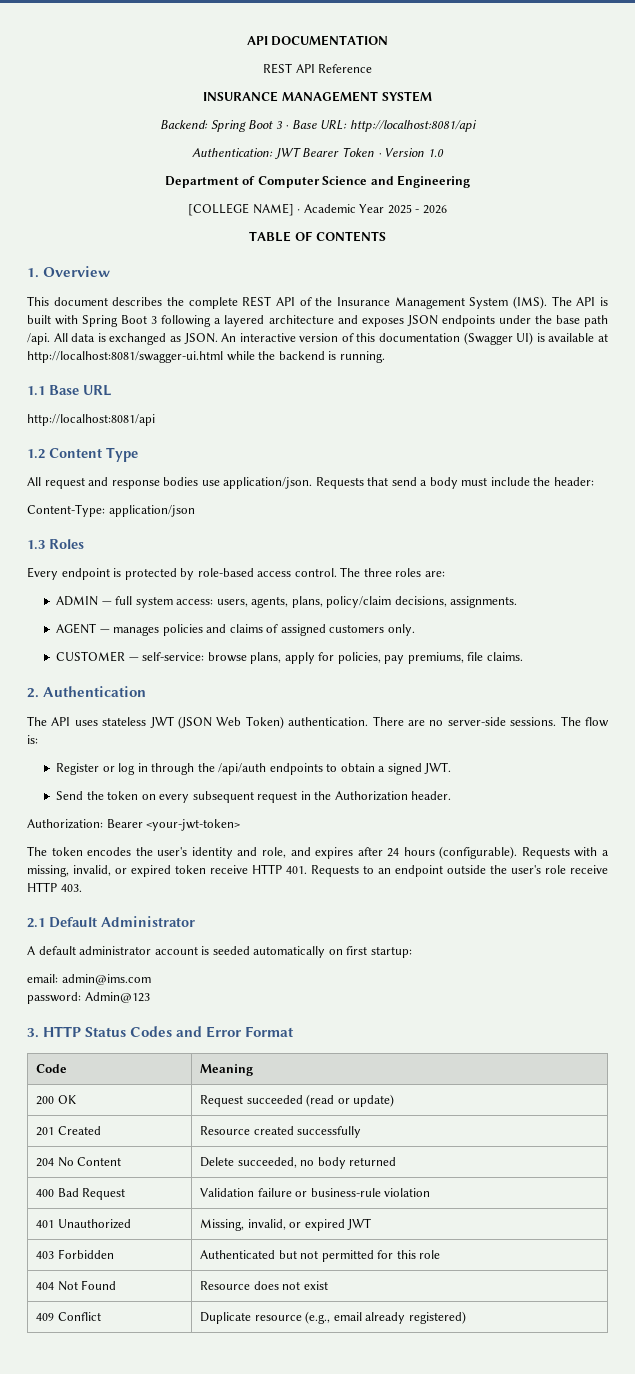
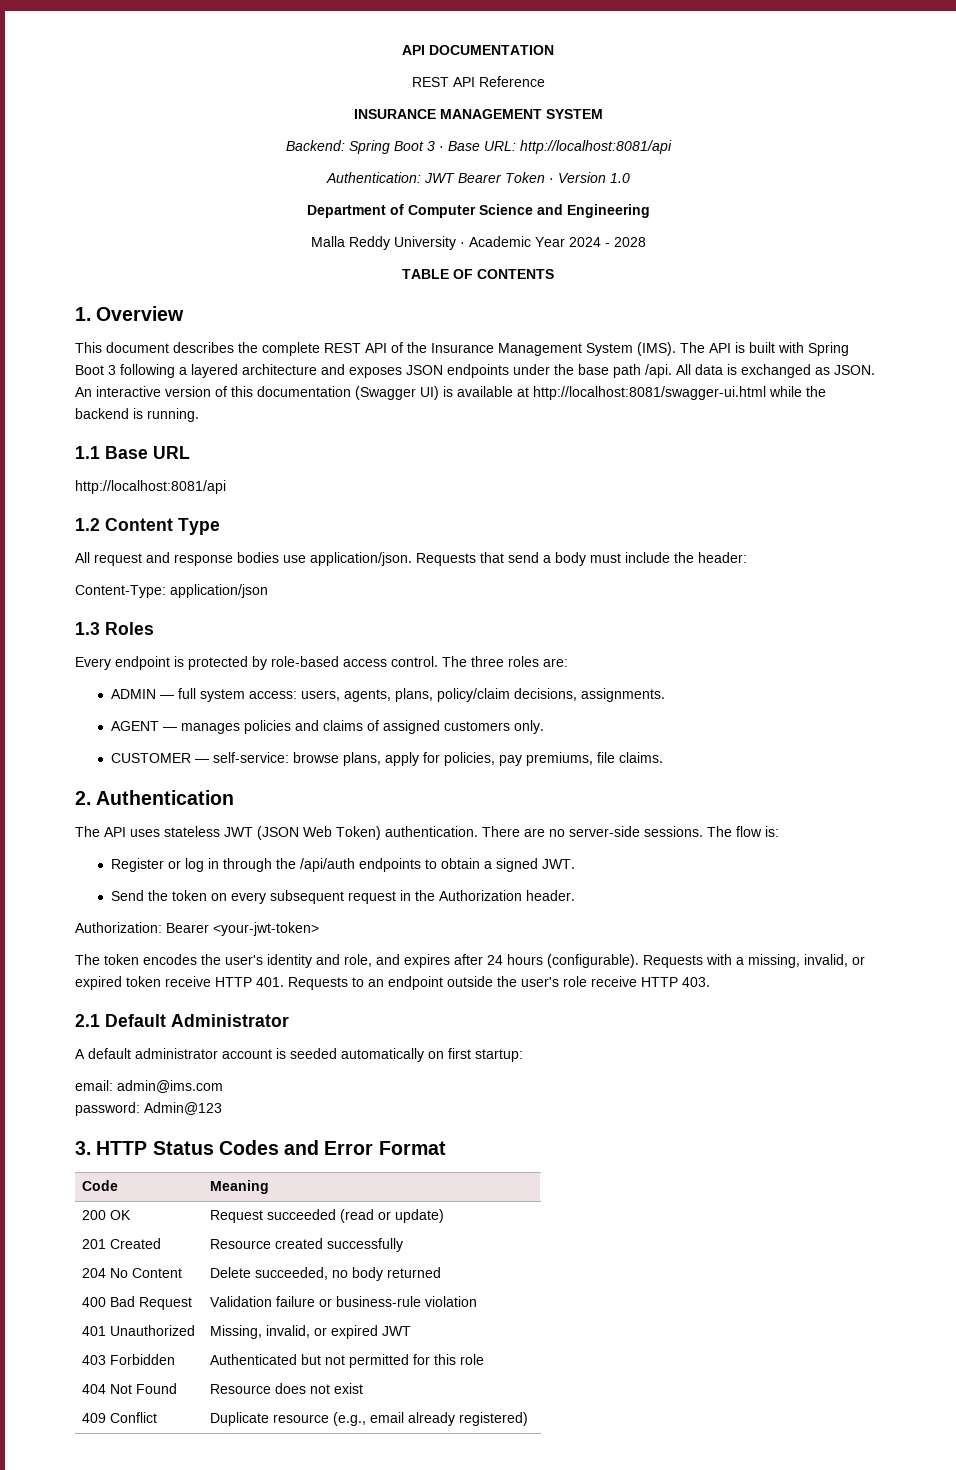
[188,203,447,216] [COLLEGE NAME] · Academic Year 2025 - 2026 -> [310,236,646,250] Malla Reddy University · Academic Year 2024 - 2028

